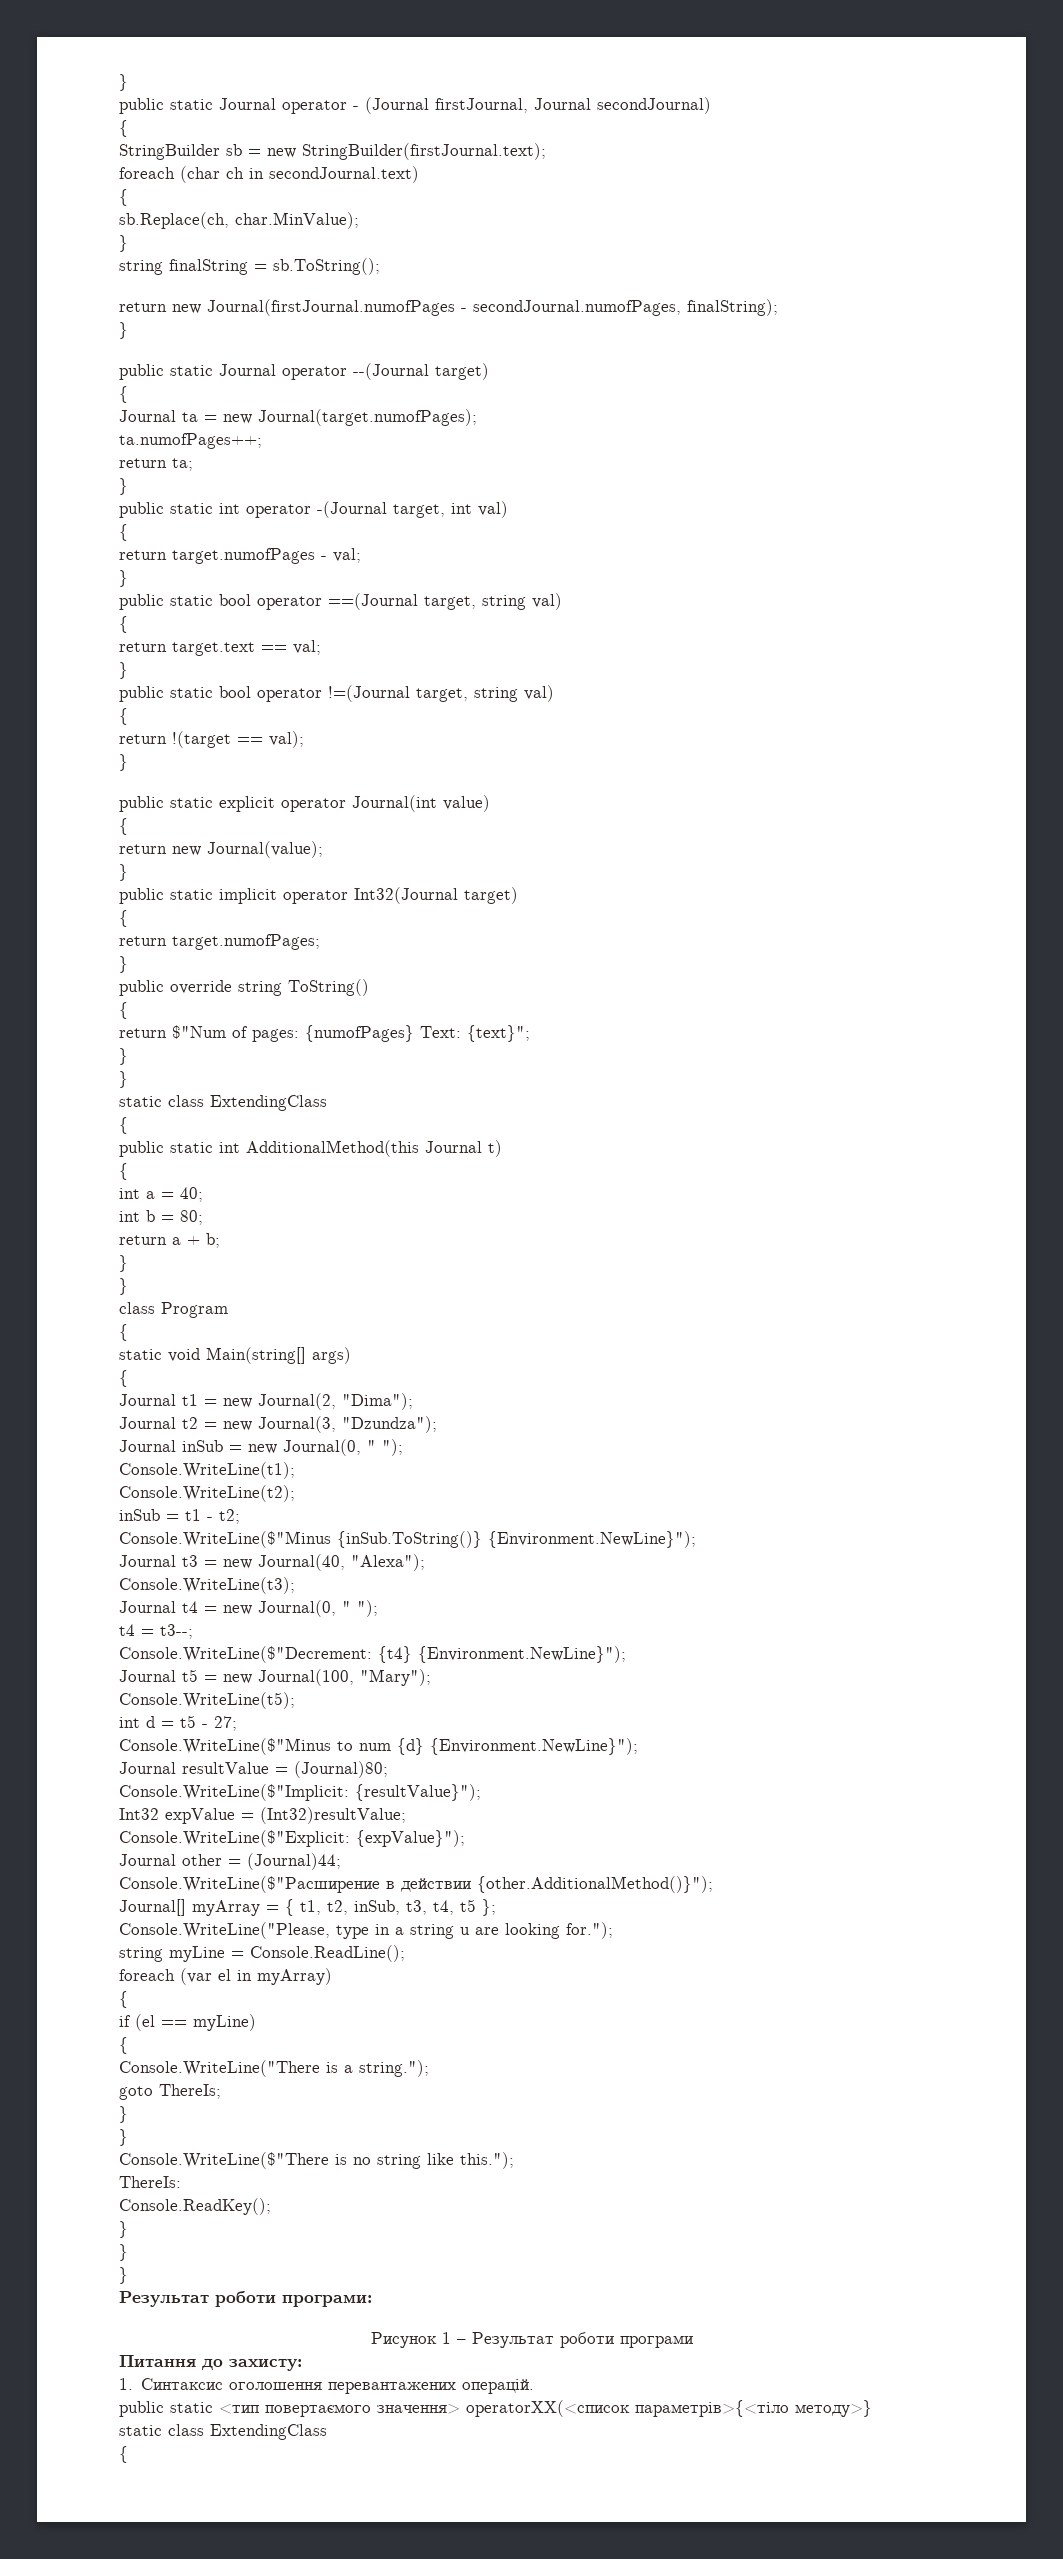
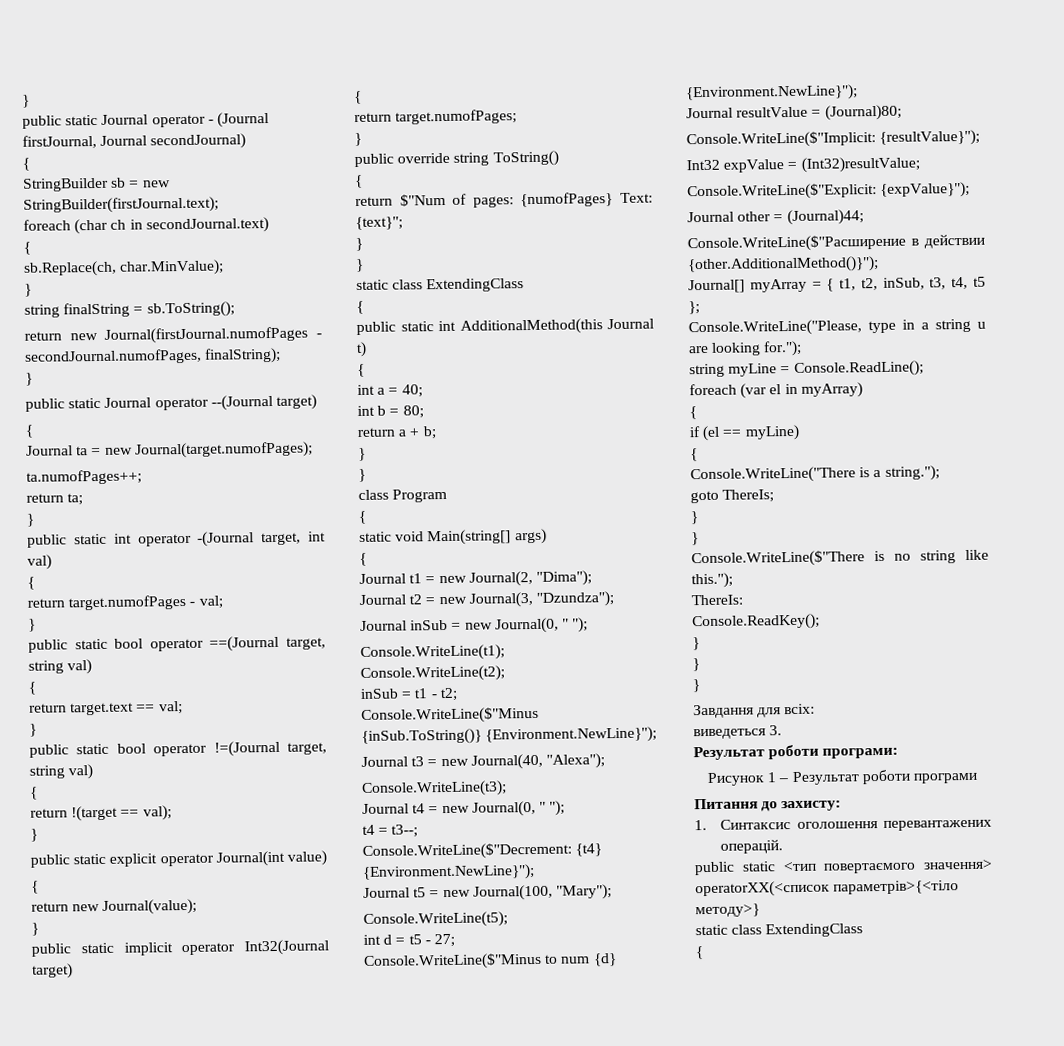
(128, 2275) none -> [693,703,816,719] [693,725,783,740] // Завдання для всіх: // виведеться 3.

